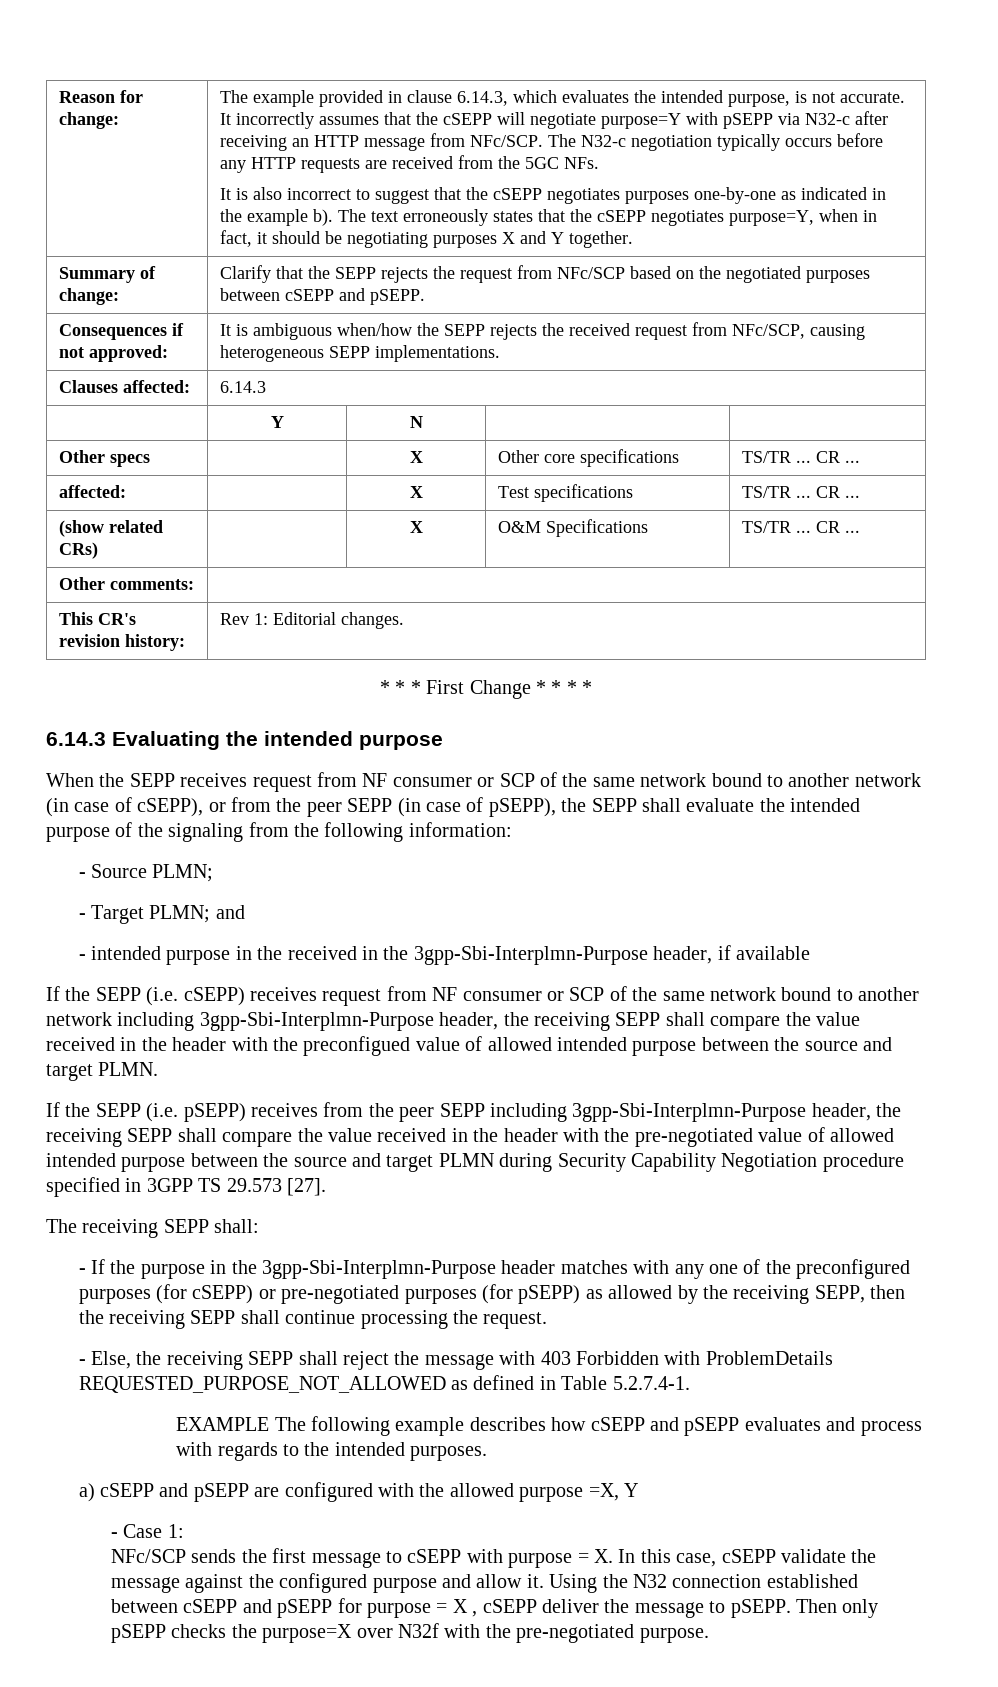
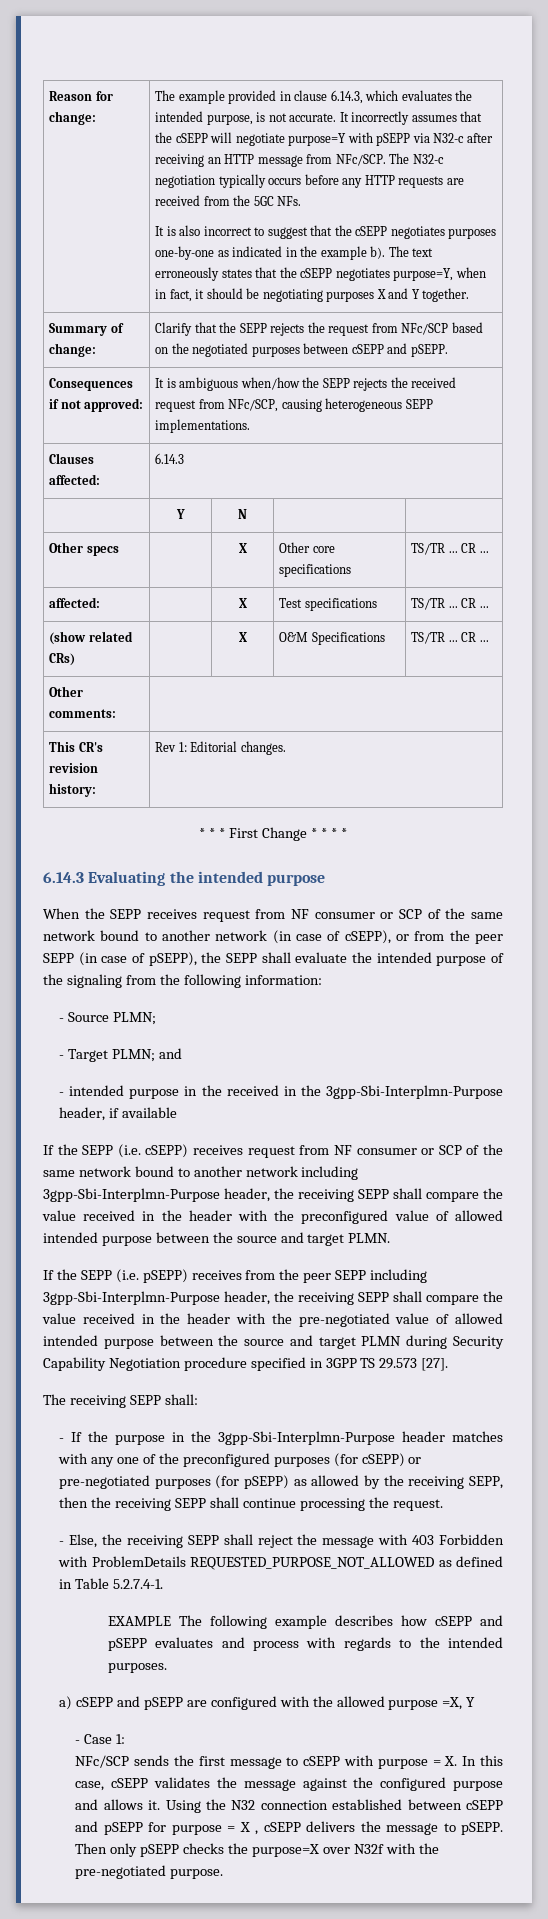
[303,1036,411,1056] preconfigued -> [301,1210,389,1224] preconfigured
[781,1549,847,1563] validate -> [154,1777,211,1788] validates
[476,1574,523,1588] allow -> [103,1799,143,1810] allows
[542,1599,600,1613] deliver -> [306,1821,356,1832] delivers

